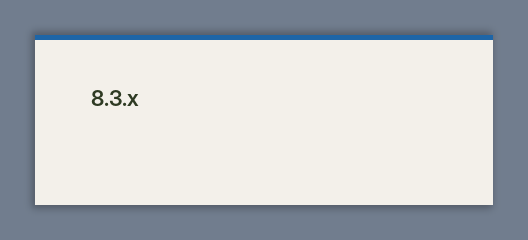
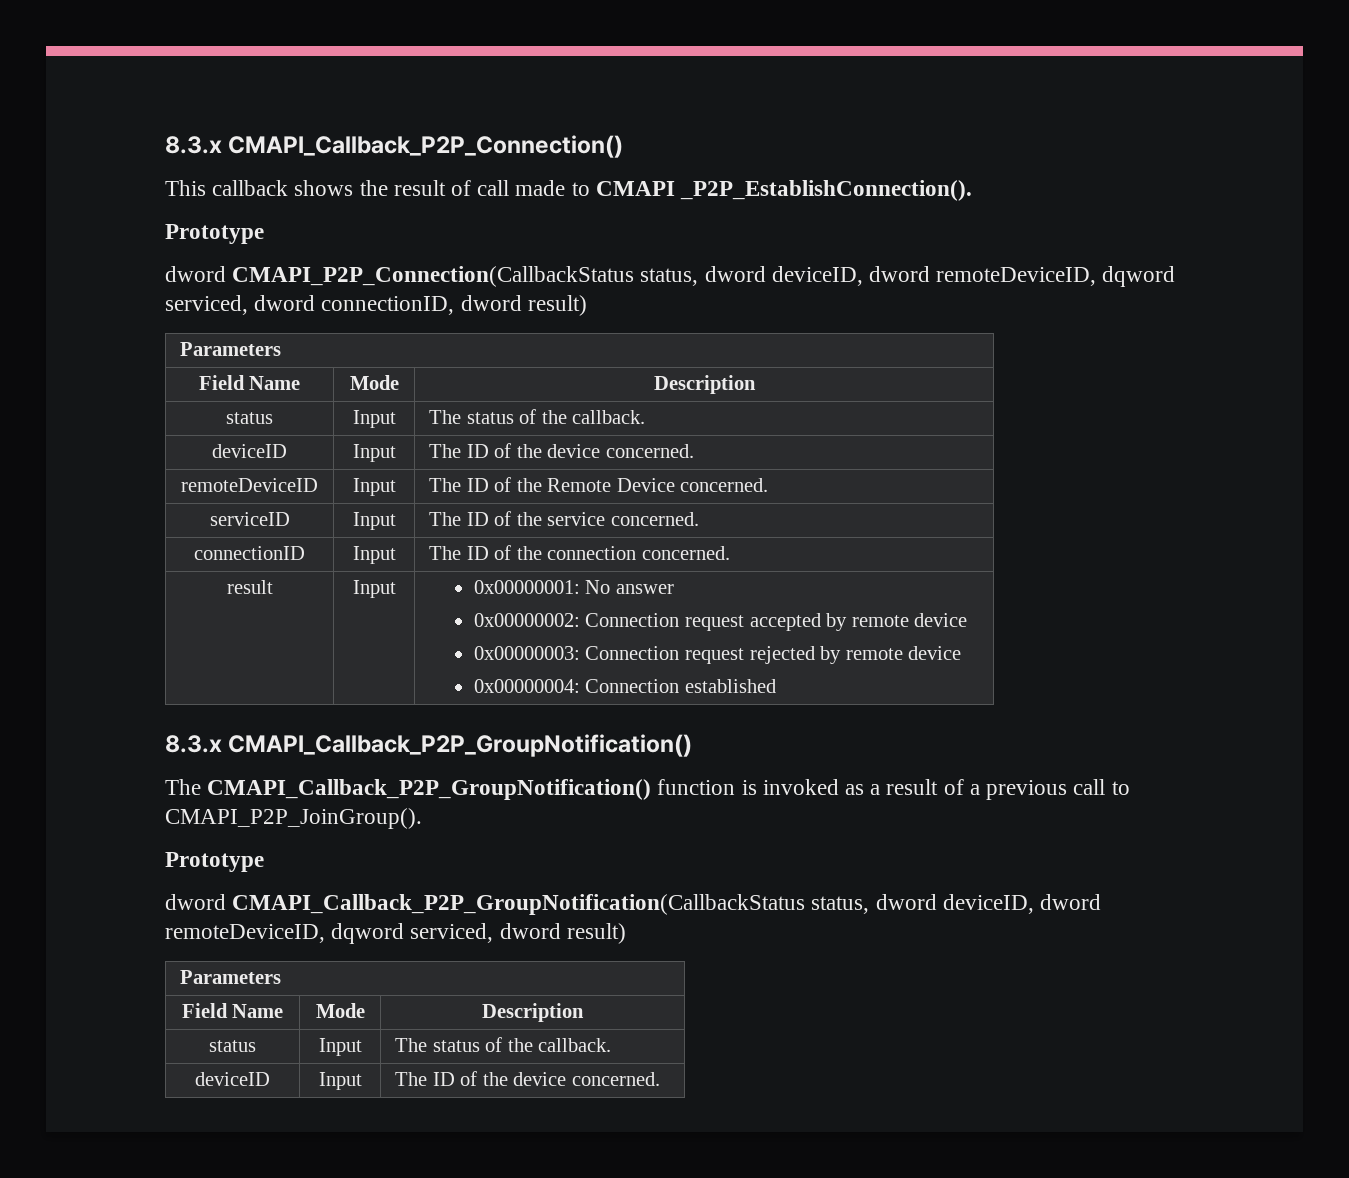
[91,90,139,106] 8.3.x -> [165,135,624,158] [165,180,973,201] [165,224,264,244] [165,266,1176,287] [165,295,587,316] [180,342,282,356] [198,375,301,390] [349,375,399,390] [653,375,756,394] [226,412,273,424] [352,410,396,428] [429,409,646,424] [212,444,287,458] [352,444,396,462] [429,443,694,458] [181,478,318,492] [352,478,396,496] [429,477,769,492] [209,512,290,526] [352,512,396,530] [429,511,699,526] [194,546,305,560] [352,546,396,564] [429,545,730,560] [226,580,273,594] [352,580,396,598] [473,580,674,594] [473,613,968,631] [473,646,962,664] [473,679,776,693] [165,734,693,757] [165,779,1130,800] [165,808,422,829] [165,852,264,872] [165,894,1102,915] [165,923,626,944] [180,970,282,984] [181,1003,284,1018] [315,1003,365,1018] [482,1003,584,1022] [209,1040,256,1052] [318,1038,362,1056] [395,1037,612,1052] [195,1072,270,1086] [318,1072,362,1090] [395,1071,660,1086] 8.3.x CMAPI_Callback_P2P_Connection() // This callback shows the result of call made to CMAPI _P2P_EstablishConnection(). // Prototype // dword CMAPI_P2P_Connection(CallbackStatus status, dword deviceID, dword remoteDeviceID, dqword serviced, dword connectionID, dword result) // Parameters // Field Name | Mode | Description // status | Input | The status of the callback. // deviceID | Input | The ID of the device concerned. // remoteDeviceID | Input | The ID of the Remote Device concerned. // serviceID | Input | The ID of the service concerned. // connectionID | Input | The ID of the connection concerned. // result | Input | 0x00000001: No answer // 0x00000002: Connection request accepted by remote device // 0x00000003: Connection request rejected by remote device // 0x00000004: Connection established // 8.3.x CMAPI_Callback_P2P_GroupNotification() // The CMAPI_Callback_P2P_GroupNotification() function is invoked as a result of a previous call to CMAPI_P2P_JoinGroup(). // Prototype // dword CMAPI_Callback_P2P_GroupNotification(CallbackStatus status, dword deviceID, dword remoteDeviceID, dqword serviced, dword result) // Parameters // Field Name | Mode | Description // status | Input | The status of the callback. // deviceID | Input | The ID of the device concerned.

